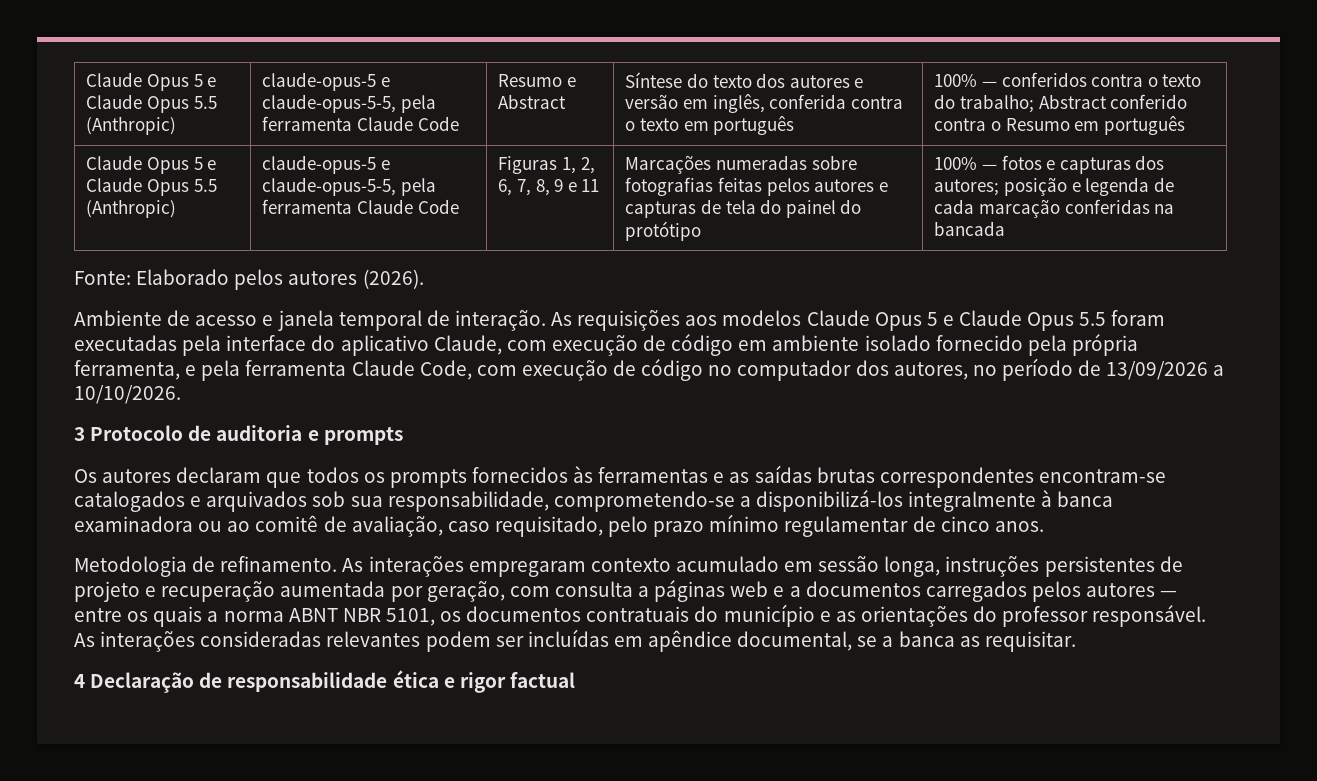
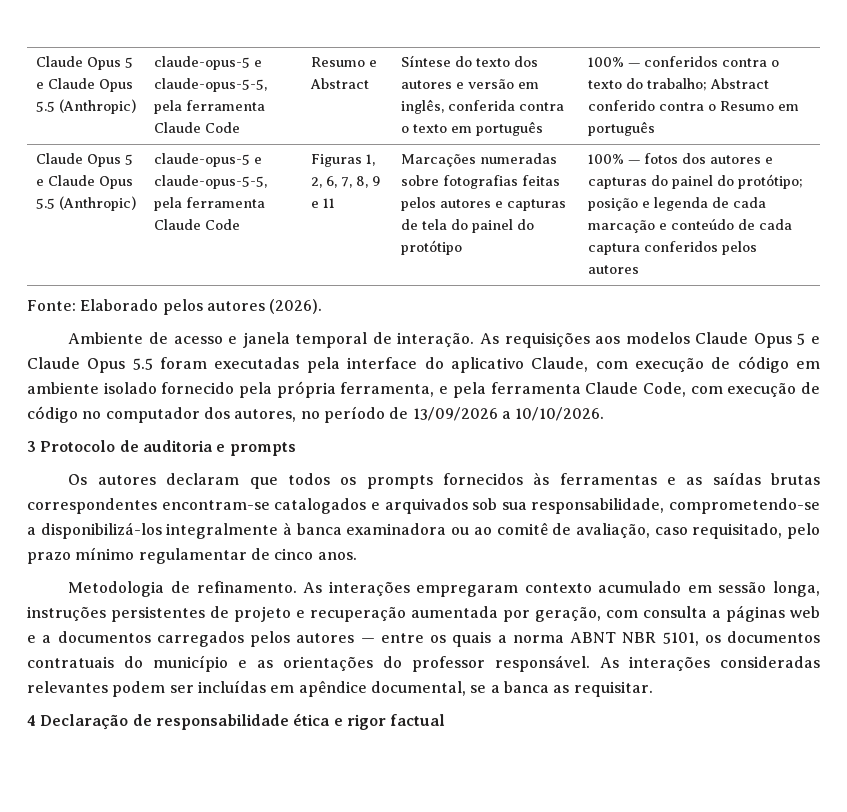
[1046,155,1165,174] [934,179,1000,196] e capturas dos autores; -> [682,153,774,164] [588,174,804,189] dos autores e capturas do painel do protótipo;
[1064,199,1175,214] [934,221,1006,236] conferidas na bancada -> [659,219,793,230] [588,241,758,255] [588,265,640,274] e conteúdo de cada captura conferidos pelos autores

